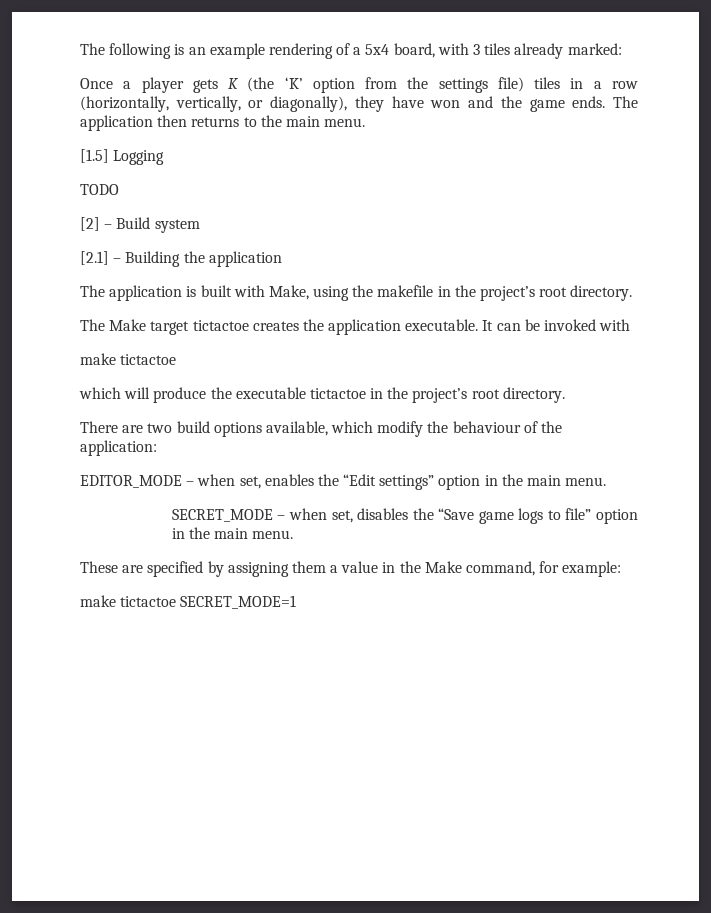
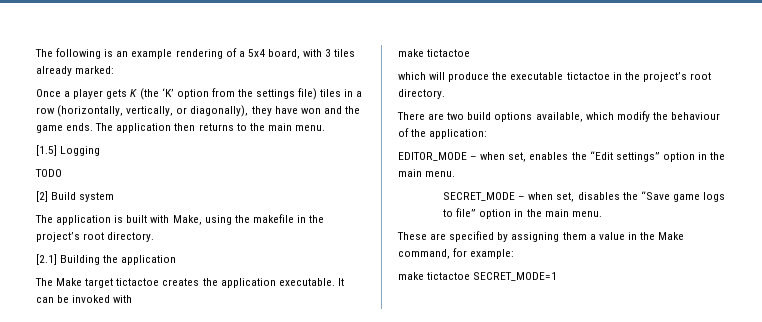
[104,224,113,229] – -> (48, 196) none
[80,251,282,267] // [2.1] – Building the application -> (115, 197) none
(633, 293) none -> [36,254,177,265] // [2.1] Building the application

